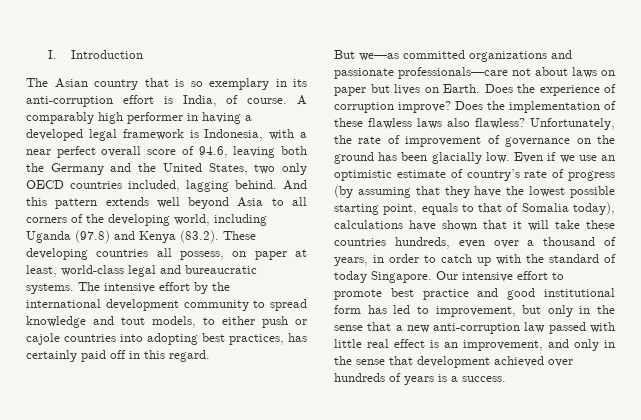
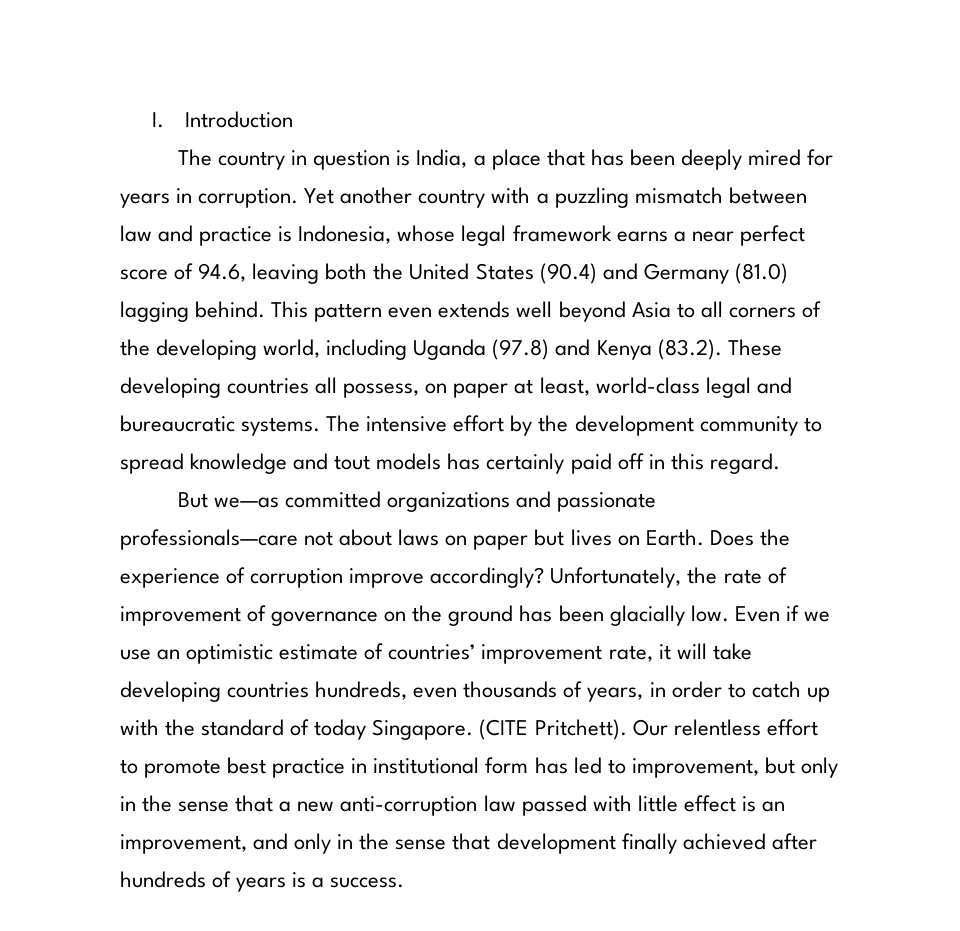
[54,78,307,90] [26,95,307,107] [26,112,252,124] [26,129,295,141] Asian country that is so exemplary in its anti-corruption effort is India, of course. A comparably high performer in having a developed legal framework is Indonesia, with -> [218,149,834,170] [120,187,807,208] [120,225,668,246] country in question is India, a place that has been deeply mired for years in corruption. Yet another country with a puzzling mismatch between law and practice is Indonesia, whose legal framework earns
[101,146,142,157] overall -> (805, 235) none
[50,163,307,175] [26,180,307,192] [26,197,98,209] Germany and the United States, two only OECD countries included, lagging behind. And this pattern -> [409,263,788,284] [120,301,433,322] United States (90.4) and Germany (81.0) lagging behind. This pattern even
[26,299,101,308] international -> (569, 423) none
[152,316,307,328] [26,333,284,345] models, to either push or cajole countries into adopting best practices, -> [376,453,442,470] models
[398,101,616,113] [334,118,525,129] improve? Does the implementation of these flawless laws also flawless? -> [349,567,545,588] improve accordingly?
[466,169,615,181] [334,185,615,198] [334,202,615,215] [334,220,507,231] country’s rate of progress (by assuming that they have the lowest possible starting point, equals to that of Somalia today), calculations have shown that -> [388,644,653,664] countries’ improvement rate,
[586,220,615,229] these -> [120,681,221,702] developing
[493,237,596,248] over a thousand -> [463,681,558,698] thousands
[436,271,513,282] Our intensive -> [479,719,761,740] (CITE Pritchett). Our relentless
[477,288,536,300] and good -> [351,758,368,773] in
[367,339,389,348] real -> (678, 803) none
[494,356,573,367] achieved over -> [621,833,817,854] finally achieved after

